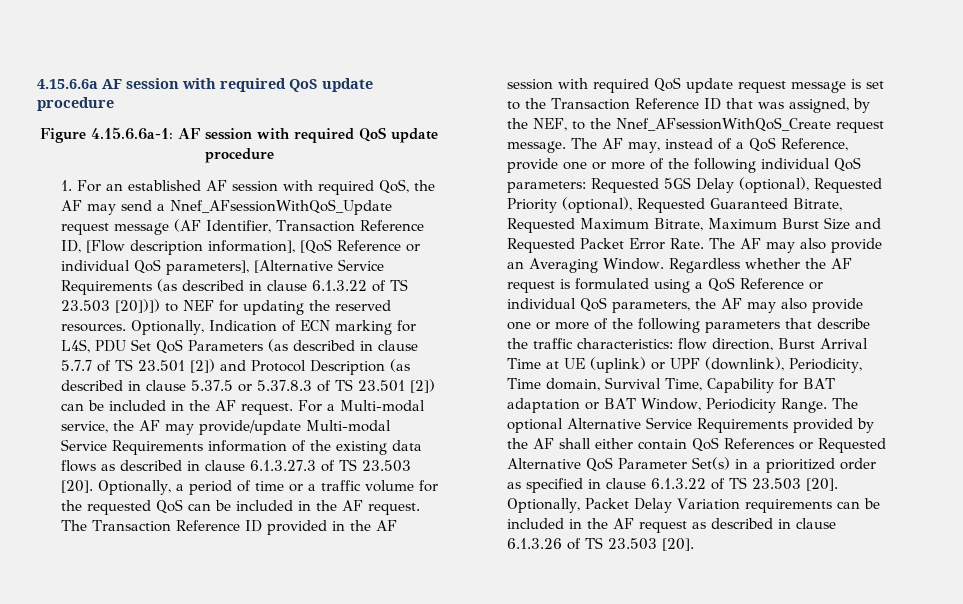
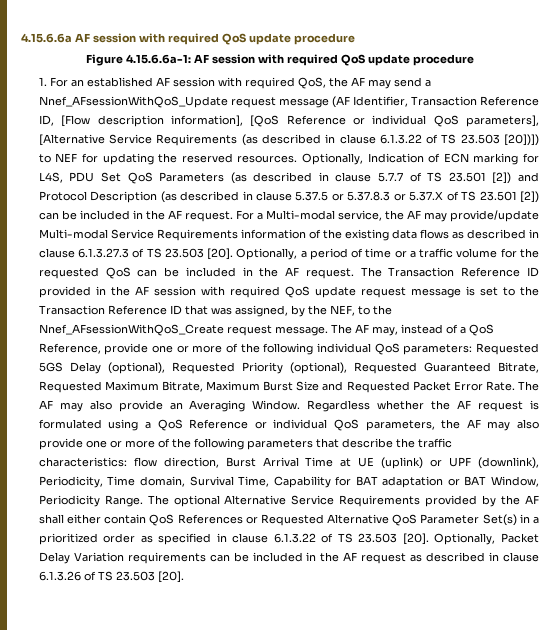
(313, 385) none -> [393,191,444,201] or 5.37.X

